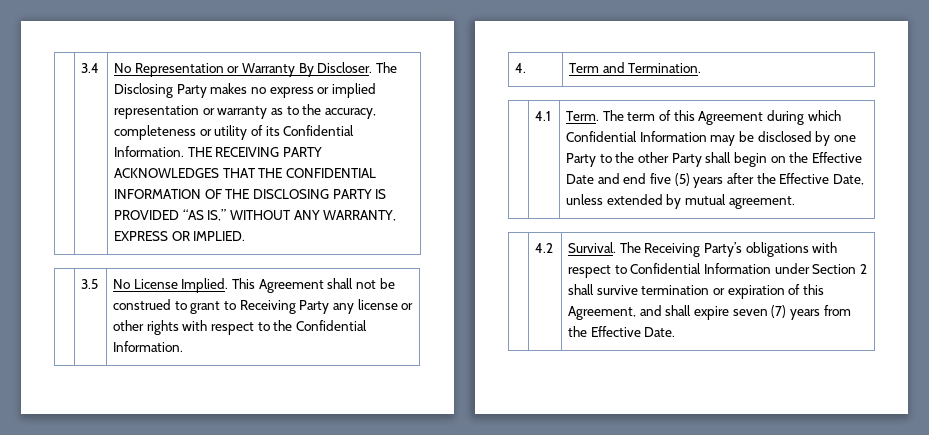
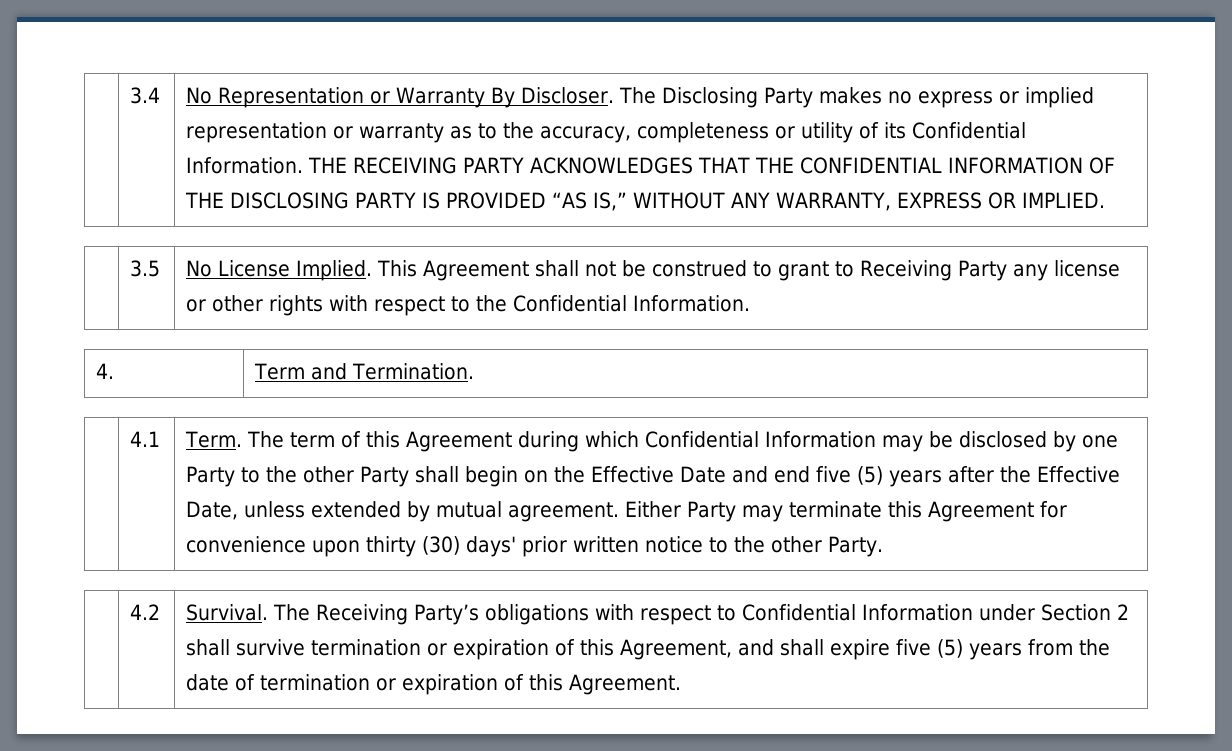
(795, 202) none -> [625,501,1068,522] [186,536,884,557] Either Party may terminate this Agreement for convenience upon thirty (30) days' prior written notice to the other Party.
[732,305,787,318] seven (7) -> [896,639,964,658] five (5)
[590,326,676,337] Effective Date. -> [186,674,682,695] date of termination or expiration of this Agreement.

